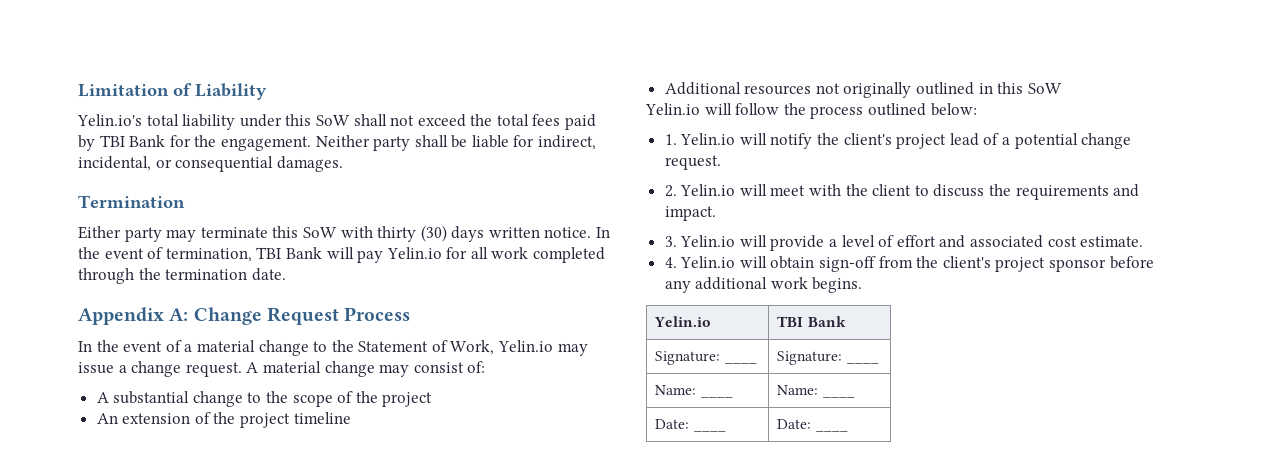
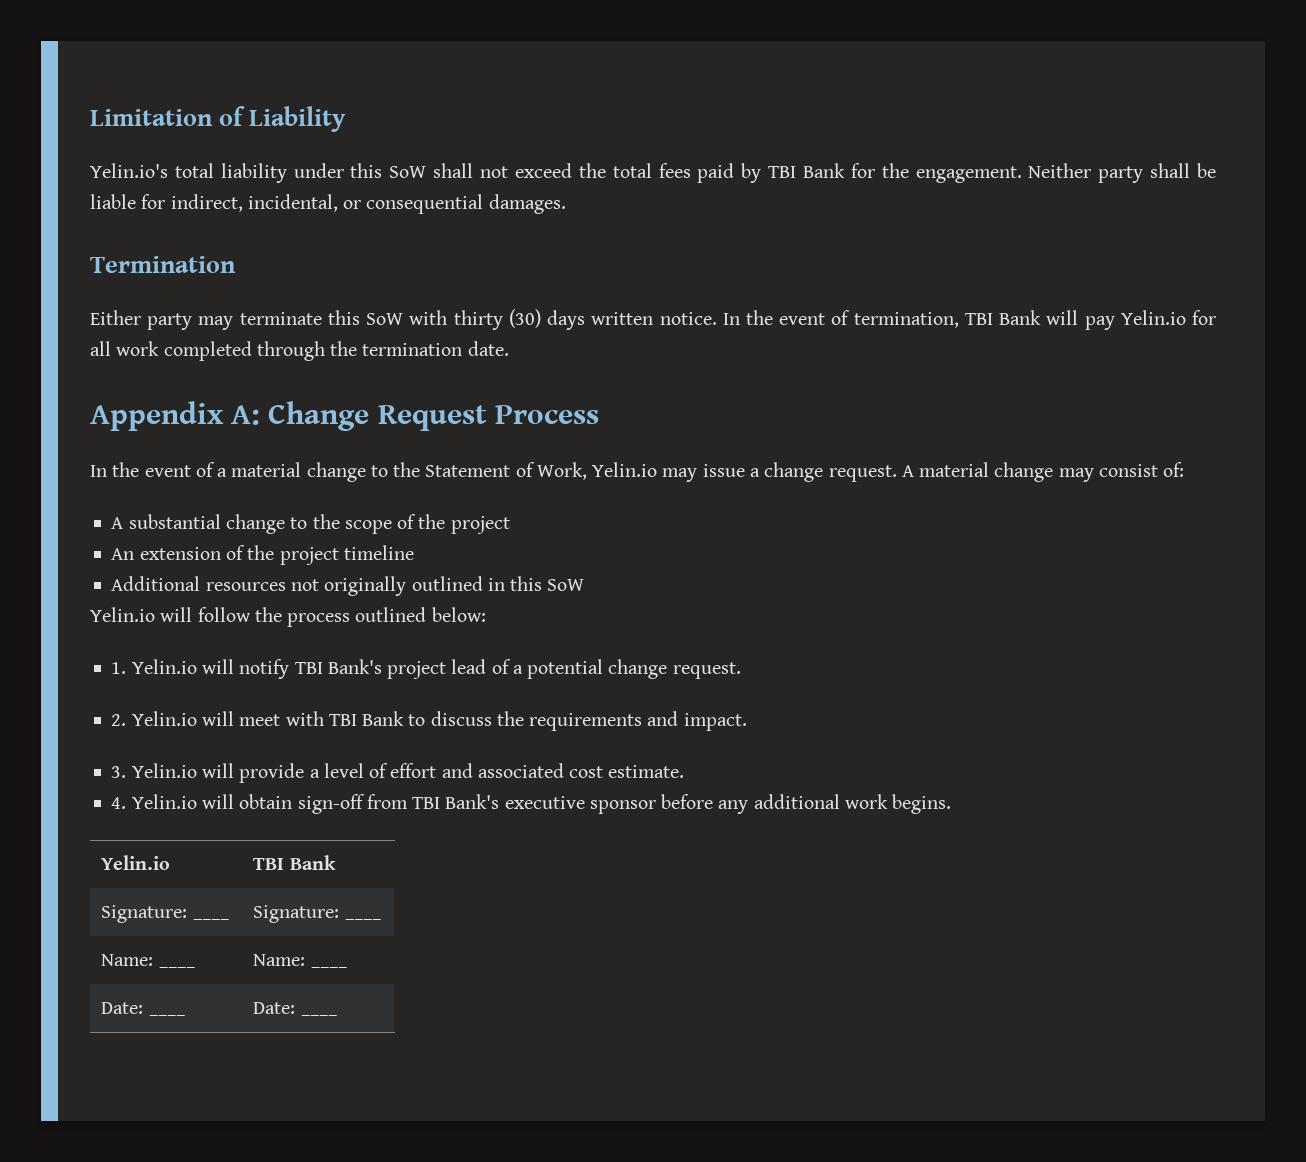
[817,133,892,145] the client's -> [294,659,382,674] TBI Bank's
[845,184,912,196] the client -> [328,711,405,726] TBI Bank
[916,256,1046,272] the client's project -> [412,794,585,809] TBI Bank's executive

